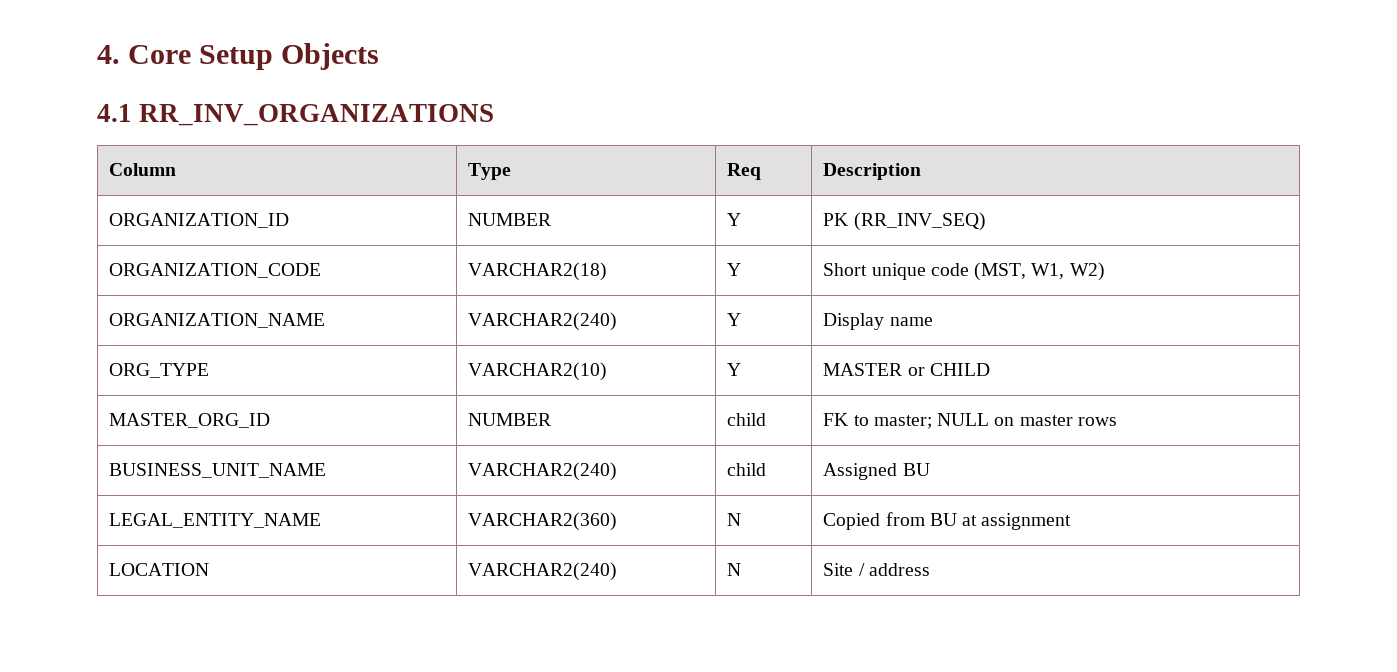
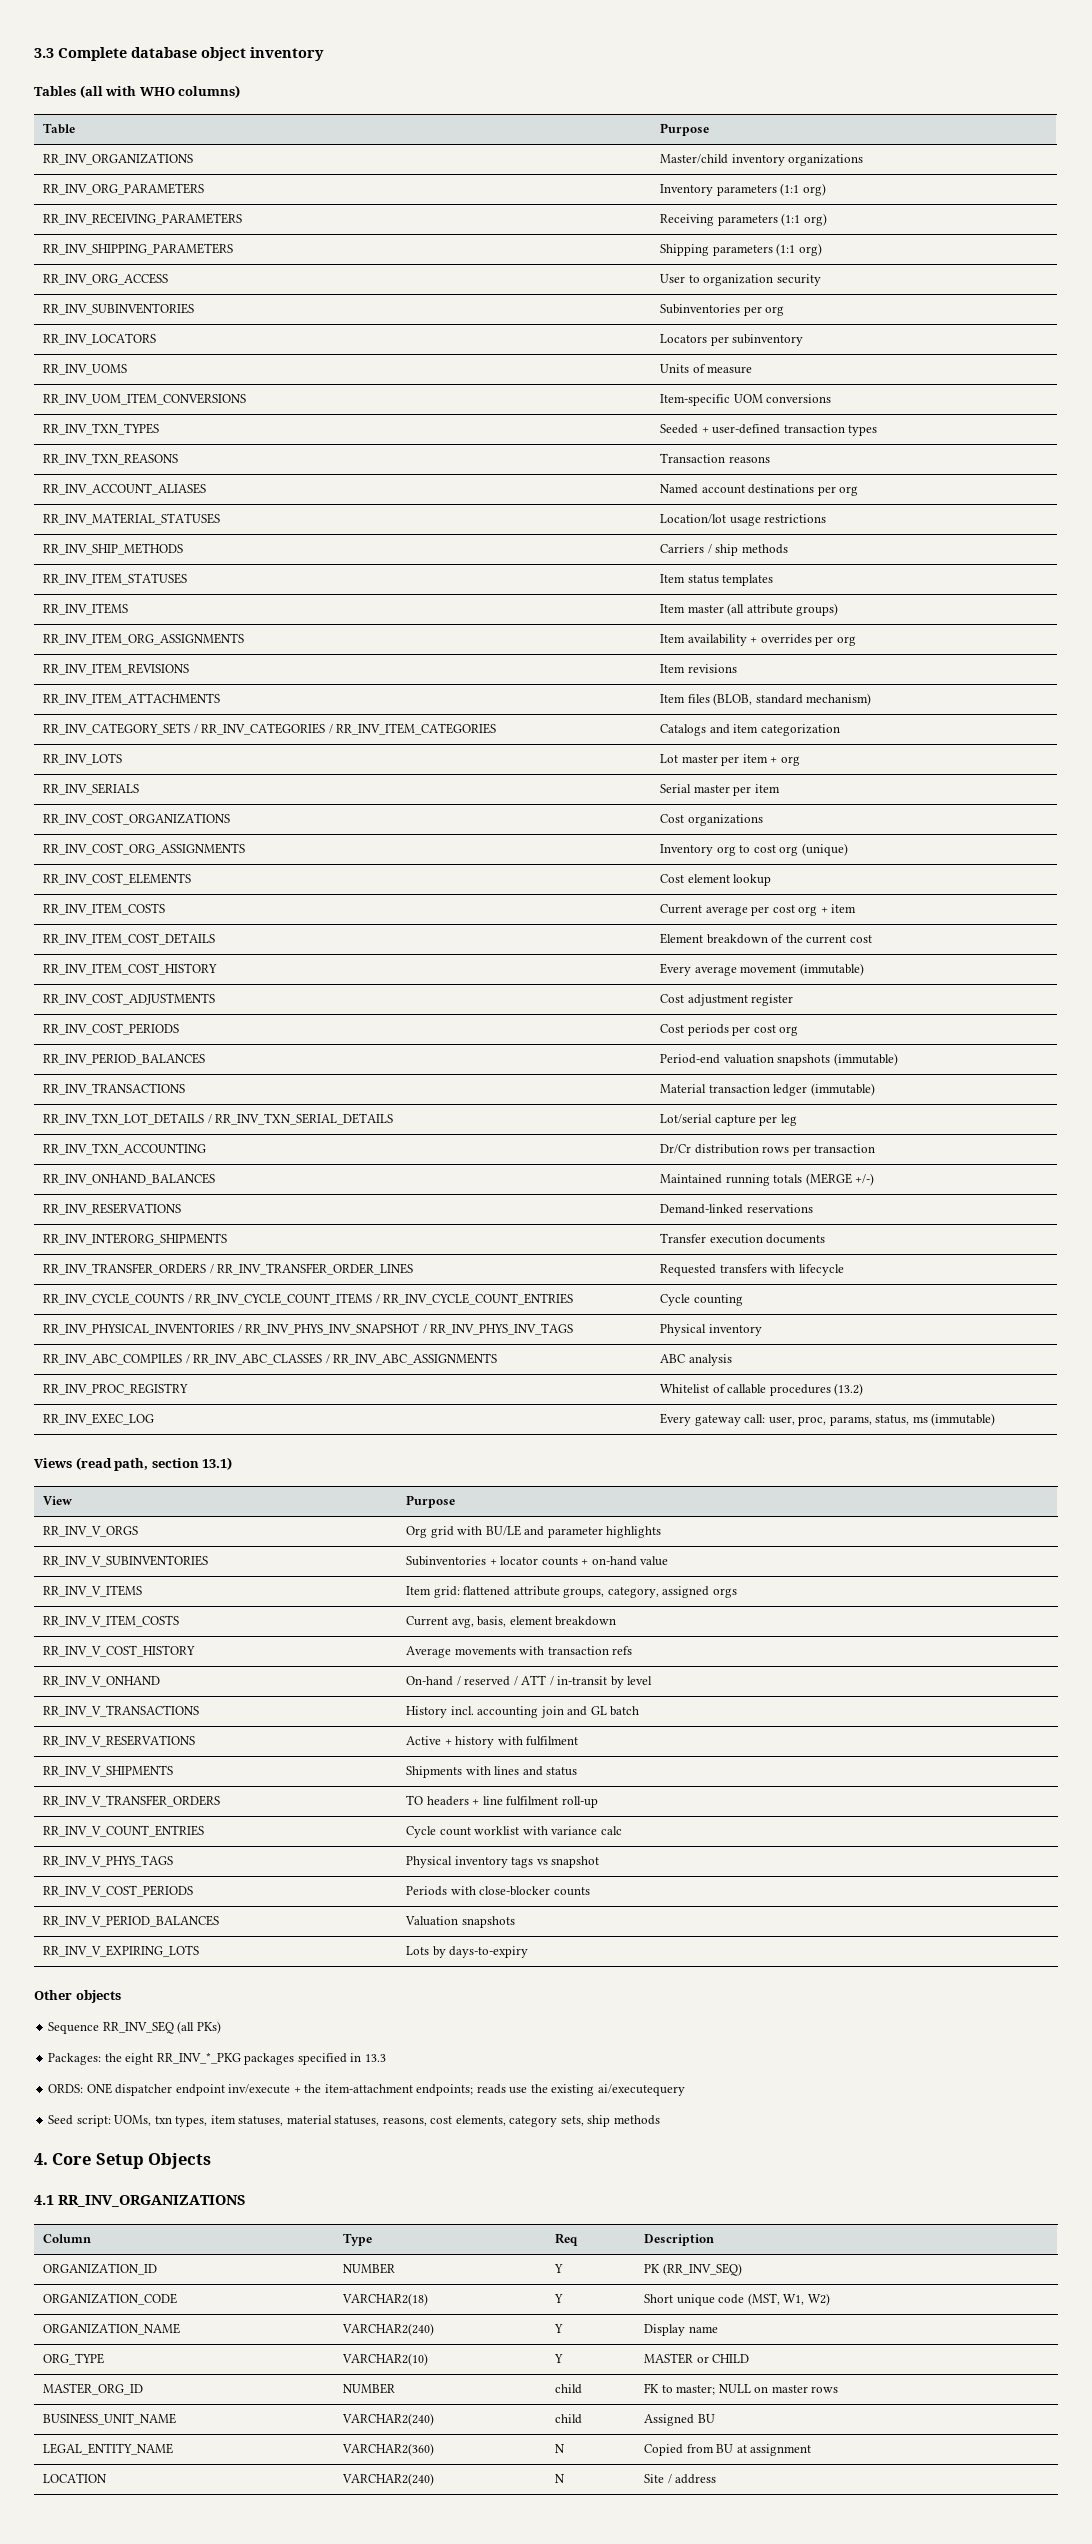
(97, 54) none -> [34,47,324,61] [34,85,241,98] [43,123,76,134] [660,123,710,136] [43,153,194,165] [660,154,864,166] [43,183,205,195] [660,183,826,196] [43,213,243,225] [660,213,827,226] [43,243,234,255] [660,243,822,256] [43,273,169,285] [660,274,821,286] [43,303,195,315] [660,304,785,316] [43,333,157,345] [660,334,804,346] [43,364,128,375] [660,364,753,374] [43,393,247,405] [660,394,832,406] [43,423,160,435] [660,424,878,436] [43,453,179,465] [660,453,770,463] [43,483,207,495] [660,484,859,496] [43,513,221,525] [660,514,827,526] [43,543,184,555] [660,544,788,556] [43,573,188,585] [660,574,774,586] [43,603,129,615] [660,603,839,616] [43,633,245,645] [660,634,856,646] [43,663,190,675] [660,664,737,673] [43,693,221,705] [660,693,872,706] [43,723,497,735] [660,724,840,736] [43,753,123,765] [660,754,800,766] [43,783,140,795] [660,784,780,796] [43,813,231,825] [660,814,763,826] [43,843,246,855] [660,843,848,856] [43,873,192,885] [660,874,772,886] [43,903,166,915] [660,904,857,916] [43,933,216,945] [660,933,872,944] [43,963,218,975] [660,963,864,976] [43,993,216,1005] [660,994,794,1006] [43,1023,180,1035] [660,1024,799,1036] [43,1053,206,1065] [660,1053,898,1066] [43,1083,186,1095] [660,1083,875,1096] [43,1113,394,1125] [660,1114,797,1126] [43,1143,207,1155] [660,1144,876,1156] [43,1173,216,1185] [660,1173,875,1186] [43,1203,182,1215] [660,1204,813,1214] [43,1233,228,1245] [660,1233,826,1244] [43,1263,414,1275] [660,1264,844,1276] [43,1293,574,1305] [660,1294,743,1306] [43,1323,574,1335] [660,1324,762,1336] [43,1353,498,1365] [660,1354,732,1366] [43,1383,189,1395] [660,1383,864,1396] [43,1413,155,1425] [660,1413,996,1426] [34,1457,233,1471] [43,1496,73,1505] [406,1495,456,1508] [43,1526,139,1537] [406,1525,662,1538] [43,1555,209,1567] [406,1556,669,1566] [43,1585,143,1597] [406,1586,737,1598] [43,1615,180,1627] [406,1616,617,1628] [43,1645,196,1657] [406,1646,633,1658] [43,1676,161,1687] [406,1675,653,1688] [43,1705,200,1717] [406,1706,640,1718] [43,1735,196,1747] [406,1736,579,1748] [43,1765,174,1777] [406,1766,578,1778] [43,1795,221,1807] [406,1795,598,1808] [43,1825,205,1837] [406,1826,622,1838] [43,1855,174,1867] [406,1856,600,1868] [43,1885,194,1897] [406,1886,590,1896] [43,1915,220,1927] [405,1916,515,1928] [43,1945,200,1957] [406,1946,529,1958] [34,1990,121,2003] [48,2021,221,2034] [48,2052,386,2065] [48,2083,685,2096] [48,2115,660,2127] 3.3 Complete database object inventory // Tables (all with WHO columns) // Table | Purpose // RR_INV_ORGANIZATIONS | Master/child inventory organizations // RR_INV_ORG_PARAMETERS | Inventory parameters (1:1 org) // RR_INV_RECEIVING_PARAMETERS | Receiving parameters (1:1 org) // RR_INV_SHIPPING_PARAMETERS | Shipping parameters (1:1 org) // RR_INV_ORG_ACCESS | User to organization security // RR_INV_SUBINVENTORIES | Subinventories per org // RR_INV_LOCATORS | Locators per subinventory // RR_INV_UOMS | Units of measure // RR_INV_UOM_ITEM_CONVERSIONS | Item-specific UOM conversions // RR_INV_TXN_TYPES | Seeded + user-defined transaction types // RR_INV_TXN_REASONS | Transaction reasons // RR_INV_ACCOUNT_ALIASES | Named account destinations per org // RR_INV_MATERIAL_STATUSES | Location/lot usage restrictions // RR_INV_SHIP_METHODS | Carriers / ship methods // RR_INV_ITEM_STATUSES | Item status templates // RR_INV_ITEMS | Item master (all attribute groups) // RR_INV_ITEM_ORG_ASSIGNMENTS | Item availability + overrides per org // RR_INV_ITEM_REVISIONS | Item revisions // RR_INV_ITEM_ATTACHMENTS | Item files (BLOB, standard mechanism) // RR_INV_CATEGORY_SETS / RR_INV_CATEGORIES / RR_INV_ITEM_CATEGORIES | Catalogs and item categorization // RR_INV_LOTS | Lot master per item + org // RR_INV_SERIALS | Serial master per item // RR_INV_COST_ORGANIZATIONS | Cost organizations // RR_INV_COST_ORG_ASSIGNMENTS | Inventory org to cost org (unique) // RR_INV_COST_ELEMENTS | Cost element lookup // RR_INV_ITEM_COSTS | Current average per cost org + item // RR_INV_ITEM_COST_DETAILS | Element breakdown of the current cost // RR_INV_ITEM_COST_HISTORY | Every average movement (immutable) // RR_INV_COST_ADJUSTMENTS | Cost adjustment register // RR_INV_COST_PERIODS | Cost periods per cost org // RR_INV_PERIOD_BALANCES | Period-end valuation snapshots (immutable) // RR_INV_TRANSACTIONS | Material transaction ledger (immutable) // RR_INV_TXN_LOT_DETAILS / RR_INV_TXN_SERIAL_DETAILS | Lot/serial capture per leg // RR_INV_TXN_ACCOUNTING | Dr/Cr distribution rows per transaction // RR_INV_ONHAND_BALANCES | Maintained running totals (MERGE +/-) // RR_INV_RESERVATIONS | Demand-linked reservations // RR_INV_INTERORG_SHIPMENTS | Transfer execution documents // RR_INV_TRANSFER_ORDERS / RR_INV_TRANSFER_ORDER_LINES | Requested transfers with lifecycle // RR_INV_CYCLE_COUNTS / RR_INV_CYCLE_COUNT_ITEMS / RR_INV_CYCLE_COUNT_ENTRIES | Cycle counting // RR_INV_PHYSICAL_INVENTORIES / RR_INV_PHYS_INV_SNAPSHOT / RR_INV_PHYS_INV_TAGS | Physical inventory // RR_INV_ABC_COMPILES / RR_INV_ABC_CLASSES / RR_INV_ABC_ASSIGNMENTS | ABC analysis // RR_INV_PROC_REGISTRY | Whitelist of callable procedures (13.2) // RR_INV_EXEC_LOG | Every gateway call: user, proc, params, status, ms (immutable) // Views (read path, section 13.1) // View | Purpose // RR_INV_V_ORGS | Org grid with BU/LE and parameter highlights // RR_INV_V_SUBINVENTORIES | Subinventories + locator counts + on-hand value // RR_INV_V_ITEMS | Item grid: flattened attribute groups, category, assigned orgs // RR_INV_V_ITEM_COSTS | Current avg, basis, element breakdown // RR_INV_V_COST_HISTORY | Average movements with transaction refs // RR_INV_V_ONHAND | On-hand / reserved / ATT / in-transit by level // RR_INV_V_TRANSACTIONS | History incl. accounting join and GL batch // RR_INV_V_RESERVATIONS | Active + history with fulfilment // RR_INV_V_SHIPMENTS | Shipments with lines and status // RR_INV_V_TRANSFER_ORDERS | TO headers + line fulfilment roll-up // RR_INV_V_COUNT_ENTRIES | Cycle count worklist with variance calc // RR_INV_V_PHYS_TAGS | Physical inventory tags vs snapshot // RR_INV_V_COST_PERIODS | Periods with close-blocker counts // RR_INV_V_PERIOD_BALANCES | Valuation snapshots // RR_INV_V_EXPIRING_LOTS | Lots by days-to-expiry // Other objects // Sequence RR_INV_SEQ (all PKs) // Packages: the eight RR_INV_*_PKG packages specified in 13.3 // ORDS: ONE dispatcher endpoint inv/execute + the item-attachment endpoints; reads use the existing ai/executequery // Seed script: UOMs, txn types, item statuses, material statuses, reasons, cost elements, category sets, ship methods //

